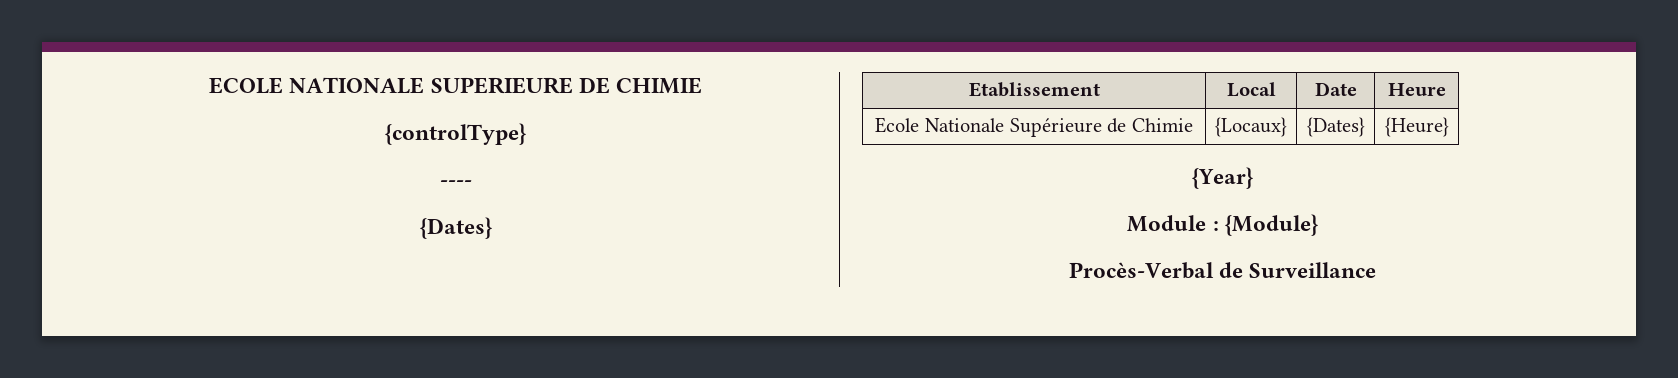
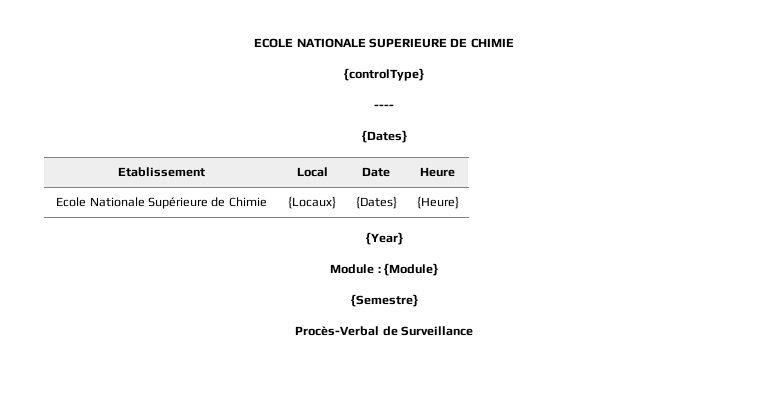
(1318, 225) none -> [350,294,418,307] // {Semestre}

